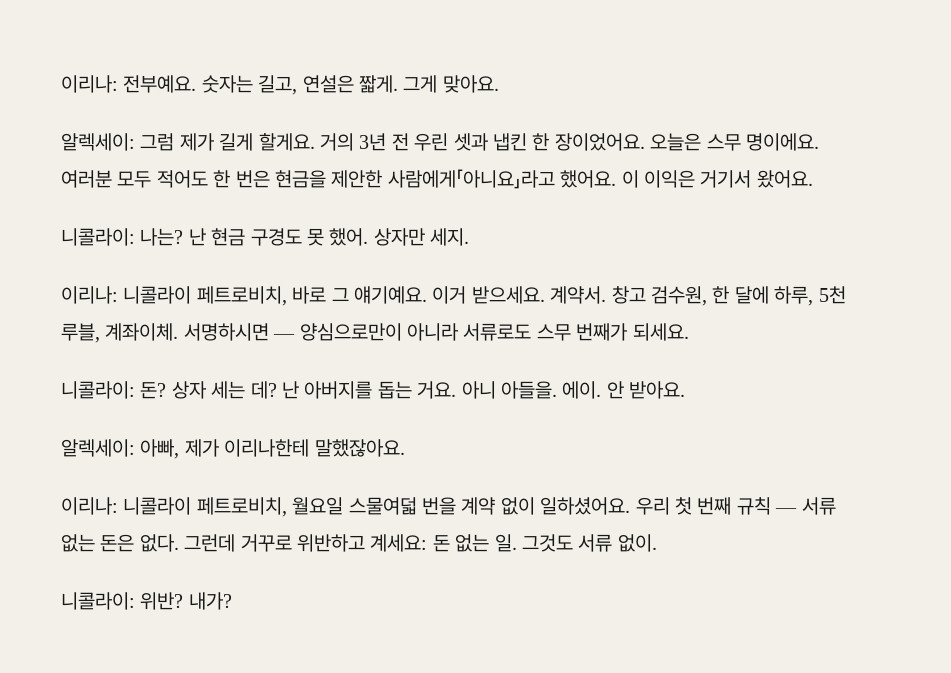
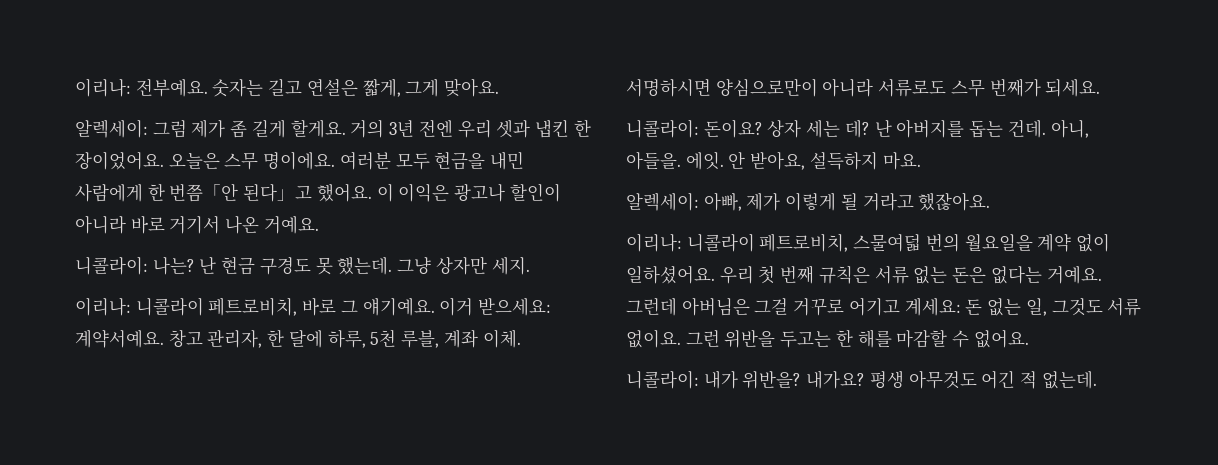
[258,75,398,95] 길고, 연설은 짧게. -> [268,78,401,97] 길고 연설은 짧게,
(214, 142) none -> [230,120,248,138] 좀
[391,133,449,151] 전 우린 -> [418,119,492,138] 전엔 우리
[156,169,813,189] 적어도 한 번은 현금을 제안한 사람에게「아니요」라고 했어요. 이 이익은 거기서 왔어요. -> [434,151,525,170] [75,183,561,202] [75,215,319,234] 현금을 내민 사람에게 한 번쯤「안 된다」고 했어요. 이 이익은 광고나 할인이 아니라 바로 거기서 나온 거예요.
[329,228,369,246] 했어. -> [337,257,432,275] 했는데. 그냥
[471,286,707,306] 받으세요. 계약서. 창고 검수원, -> [478,298,552,316] [75,329,263,348] 받으세요: 계약서예요. 창고 관리자,
[105,323,296,341] 계좌이체. 서명하시면 — -> [443,329,521,348] [626,78,711,97] 계좌 이체. 서명하시면
[140,382,167,399] 돈? -> [703,119,763,138] 돈이요?
[417,381,686,399] 거요. 아니 아들을. 에이. 안 받아요. -> [1007,119,1089,138] [626,151,921,170] 건데. 아니, 아들을. 에잇. 안 받아요, 설득하지 마요.
[224,439,405,457] [61,497,456,517] 이리나한테 말했잖아요. // 이리나: 니콜라이 페트로비치, 월요일 스물여덟 번을 -> [785,192,991,211] [626,233,1033,252] 이렇게 될 거라고 했잖아요. // 이리나: 니콜라이 페트로비치, 스물여덟 번의 월요일을
[736,497,798,515] 규칙 — -> [818,265,870,284] 규칙은
[139,534,365,552] 없다. 그런데 거꾸로 위반하고 -> [990,265,1102,284] [626,297,900,316] 없다는 거예요. 그런데 아버님은 그걸 거꾸로 어기고
[494,534,517,552] 일. -> [1025,298,1047,316] 일,
[617,534,657,552] [61,592,232,610] 없이. // 니콜라이: 위반? 내가? -> [626,329,1029,348] [626,370,1097,389] 없이요. 그런 위반을 두고는 한 해를 마감할 수 없어요. // 니콜라이: 내가 위반을? 내가요? 평생 아무것도 어긴 적 없는데.

